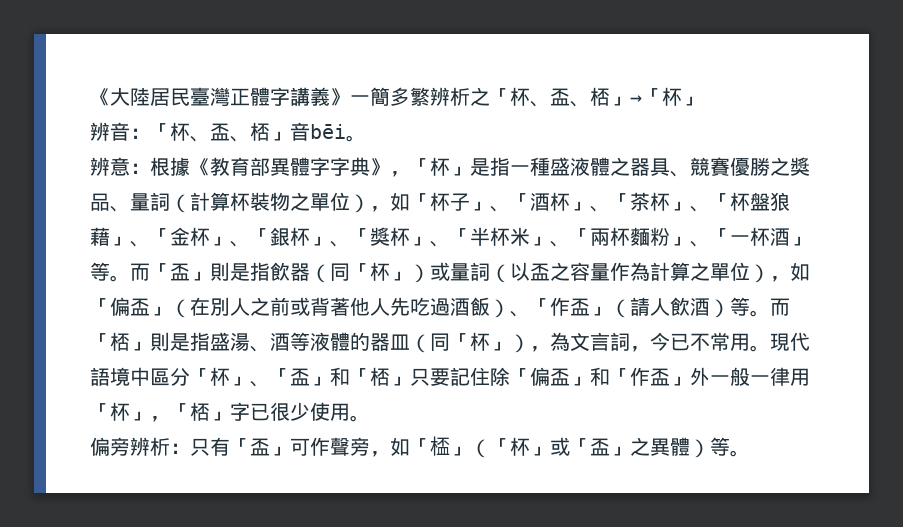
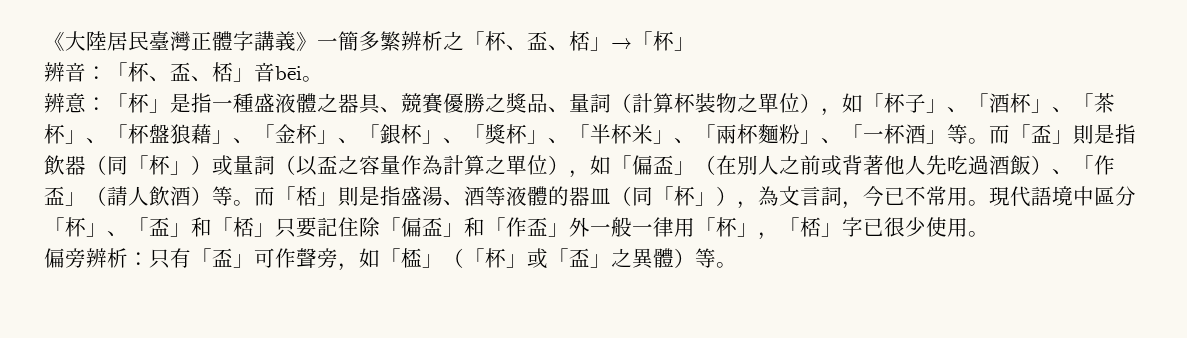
[150,157,410,177] 根據《教育部異體字字典》， -> (107, 104) none

